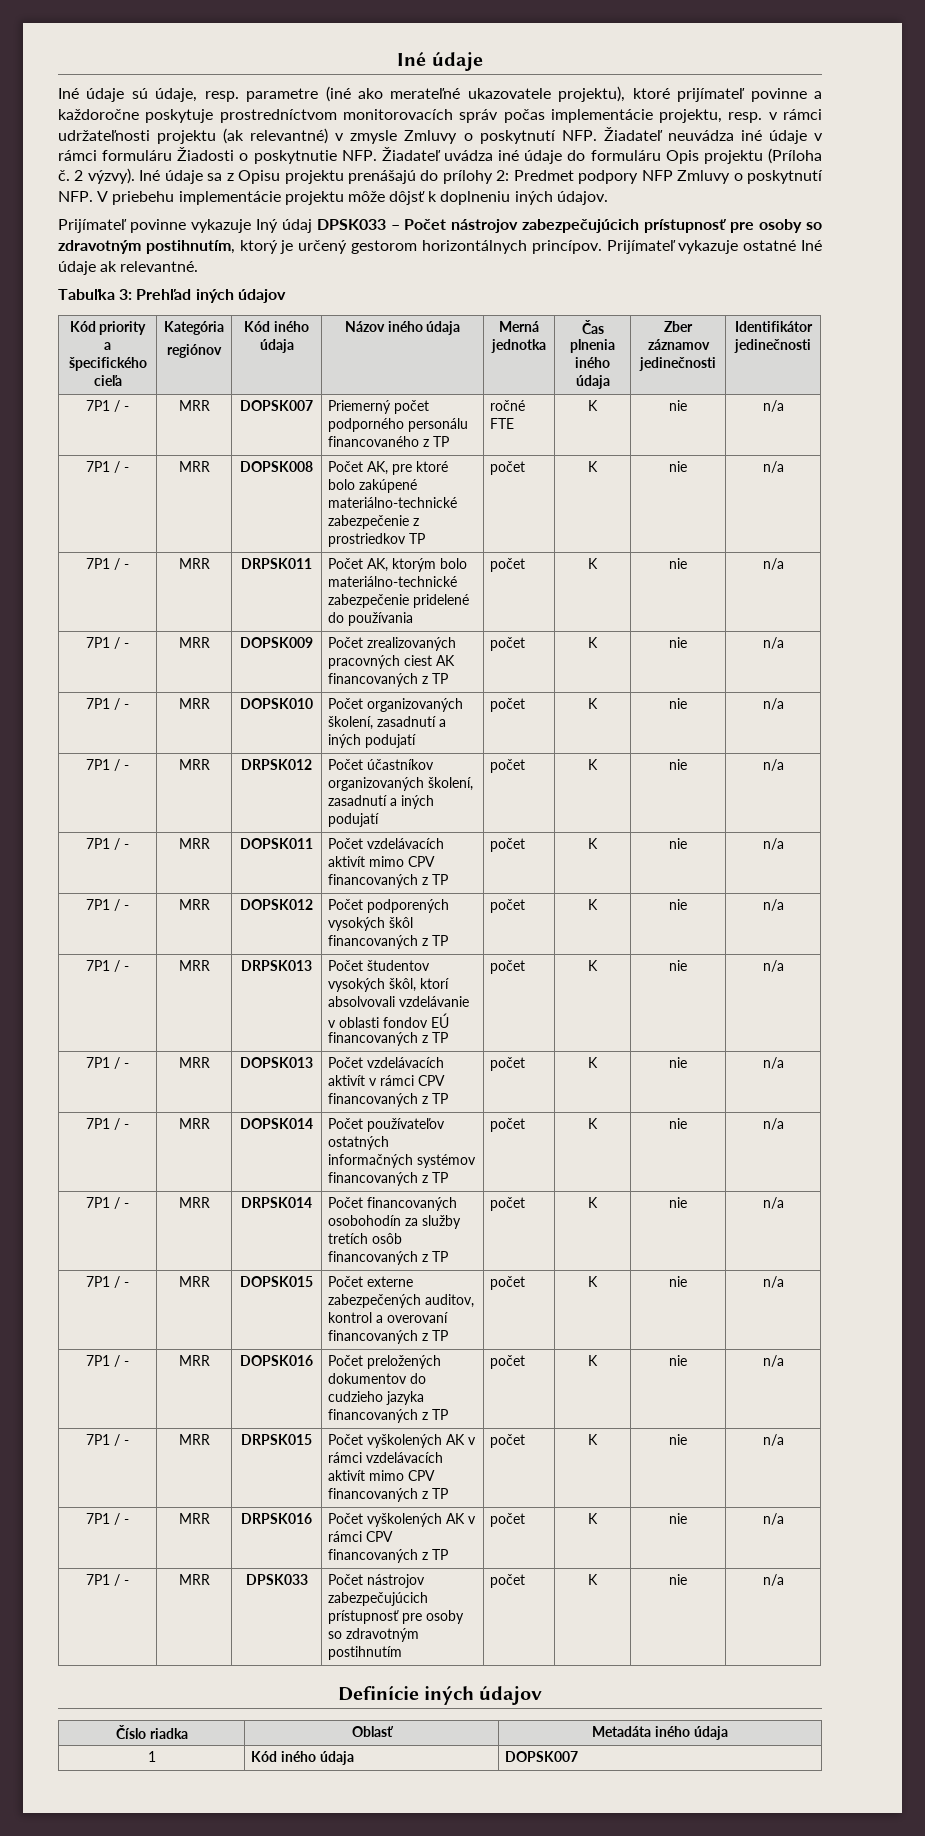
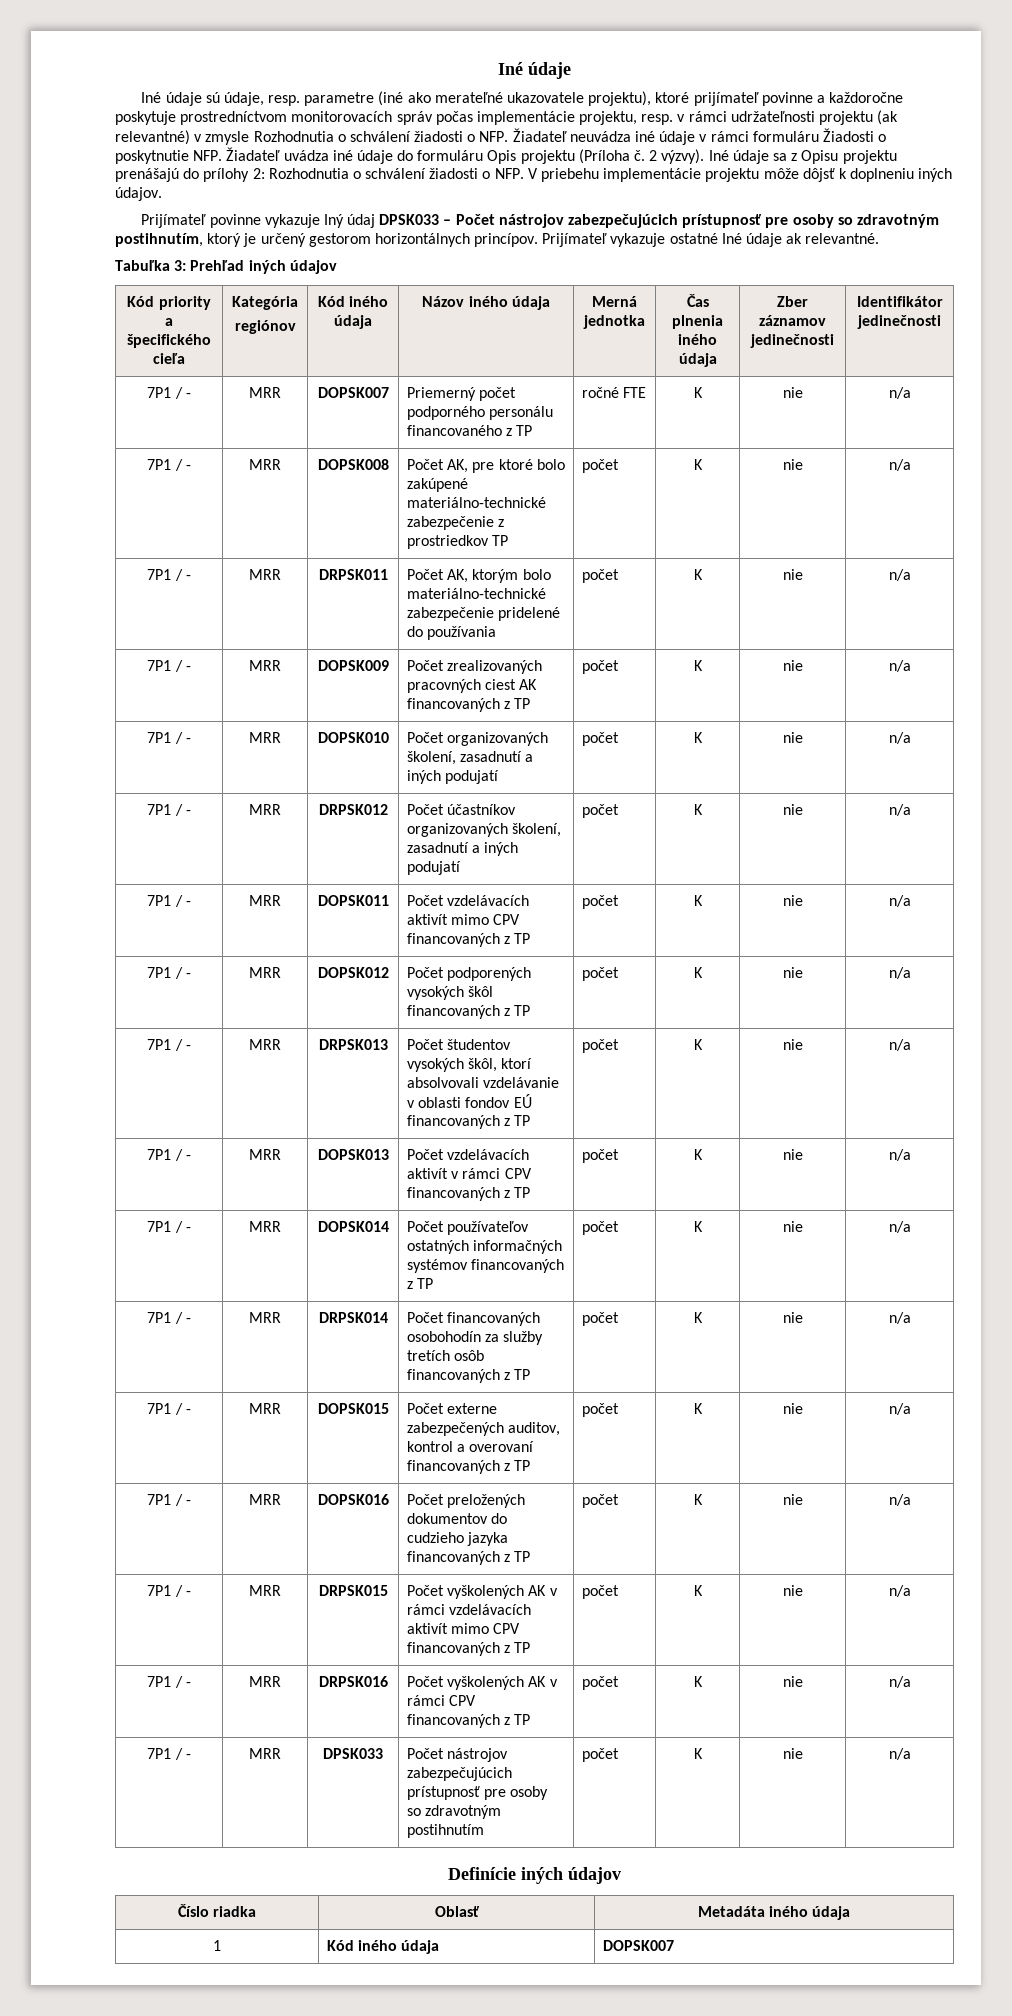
[404,130,556,144] Zmluvy o poskytnutí -> [253,131,476,142] Rozhodnutia o schválení žiadosti o
[513,170,824,184] Predmet podpory NFP Zmluvy o poskytnutí -> [268,168,491,179] Rozhodnutia o schválení žiadosti o

